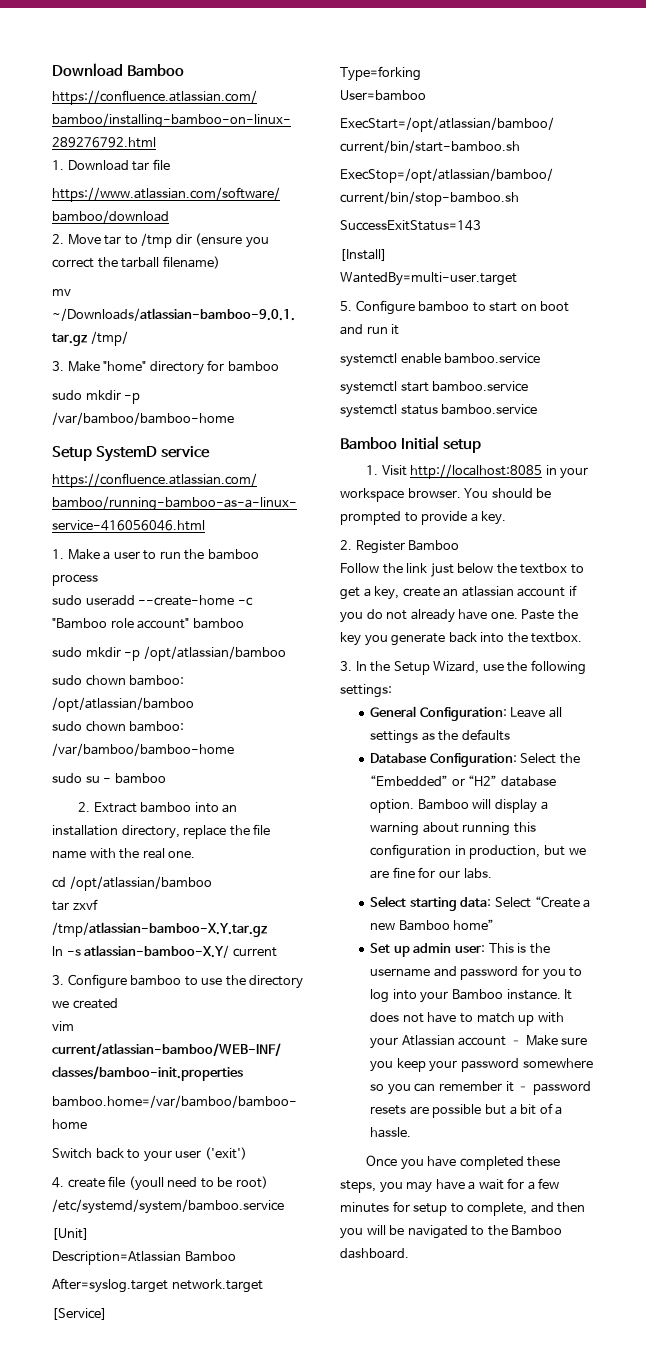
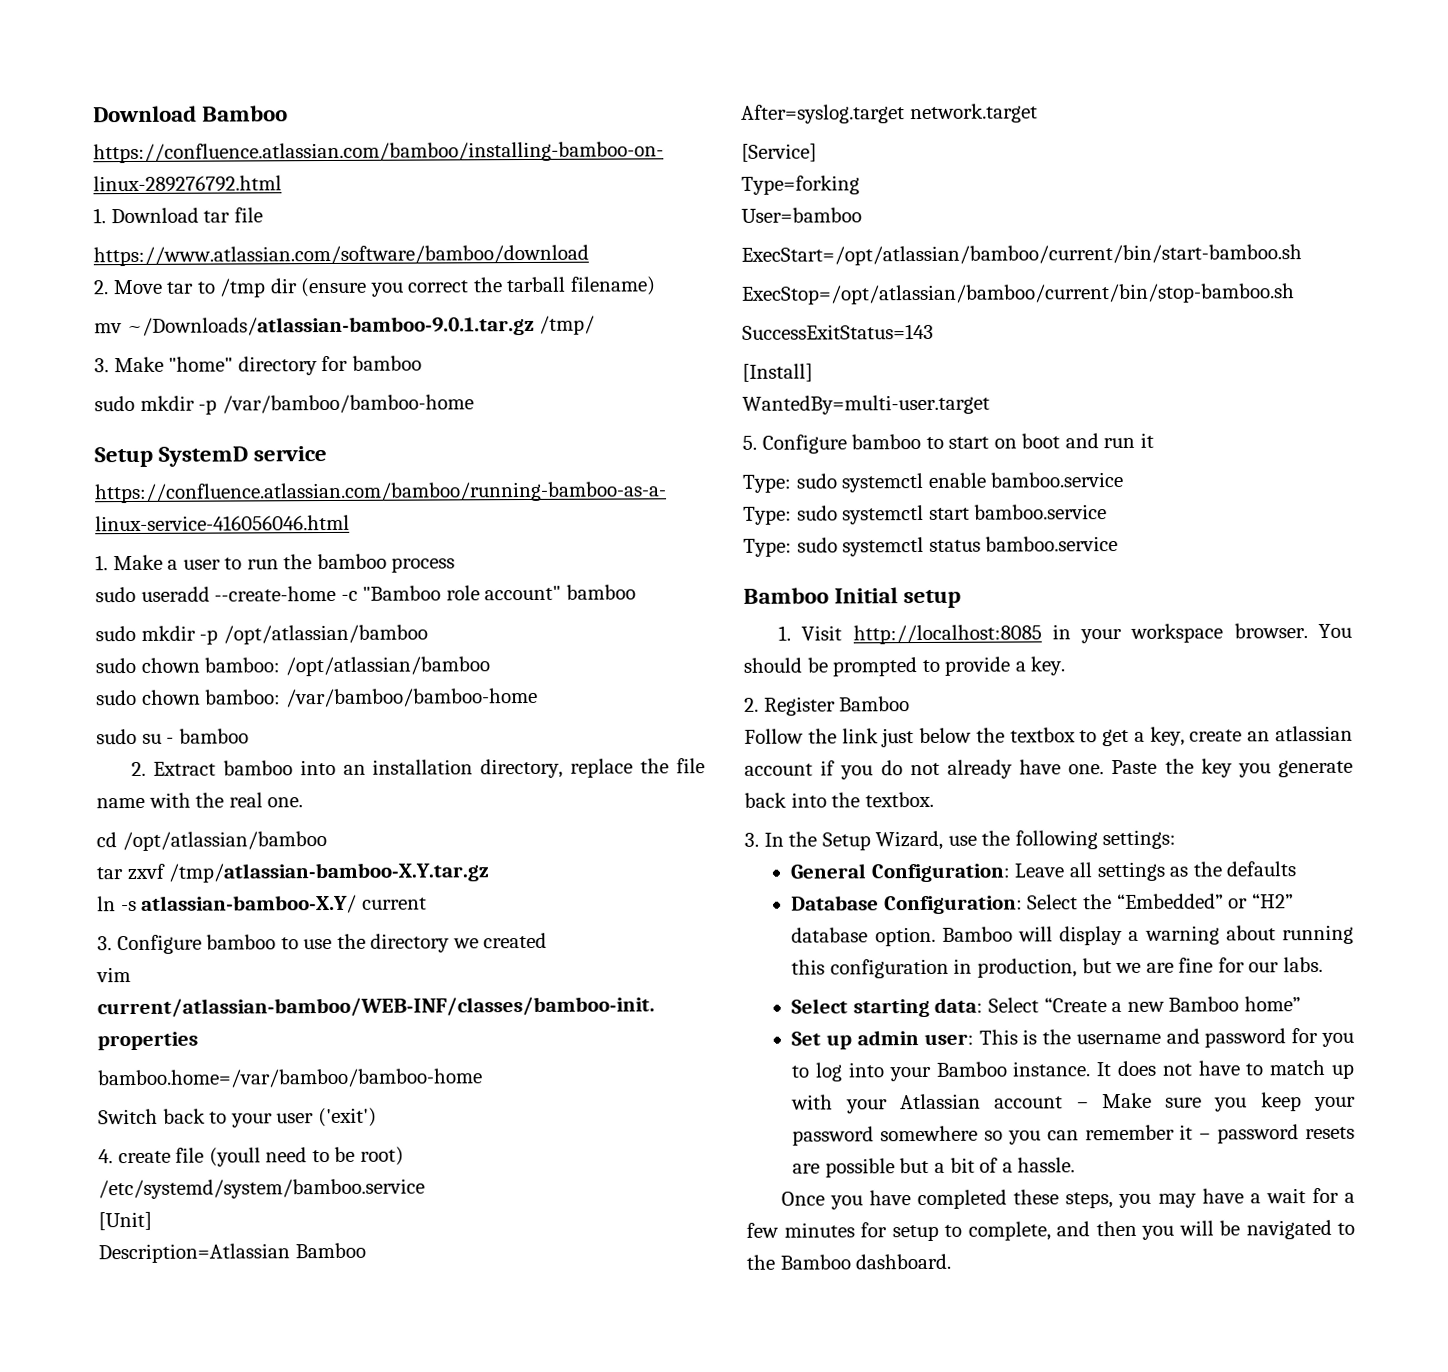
(400, 329) none -> [742,473,838,493] Type: sudo
(541, 358) none -> [743,505,838,525] Type: sudo
(529, 386) none -> [743,537,838,557] Type: sudo

